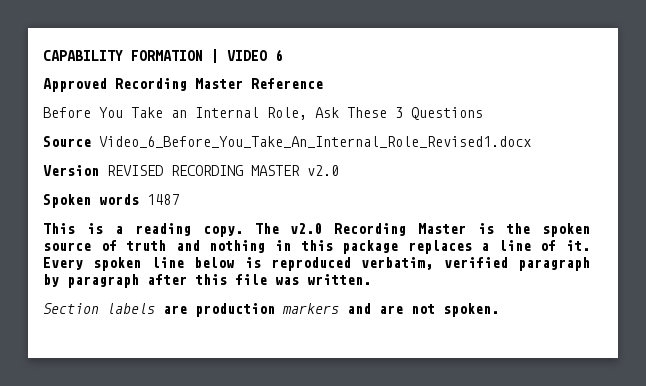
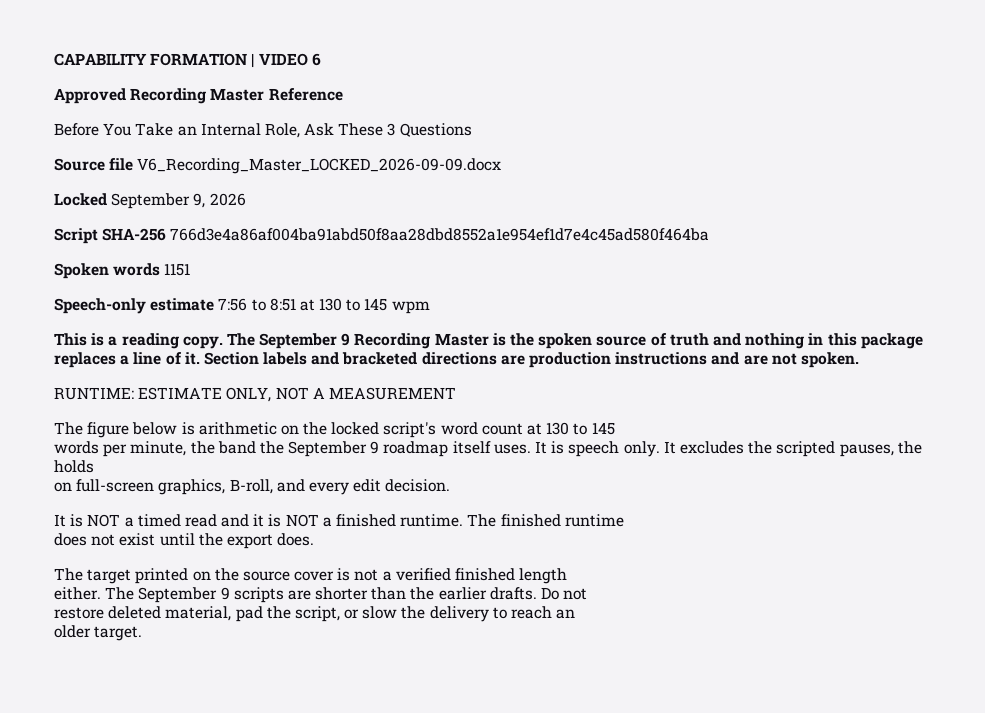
[99,136,531,148] [43,165,339,176] [43,194,179,208] Video_6_Before_You_Take_An_Internal_Role_Revised1.docx // Version REVISED RECORDING MASTER v2.0 // Spoken words 1487 -> [109,158,502,174] [54,193,246,209] [54,228,710,244] [54,263,191,279] [54,298,430,314] file V6_Recording_Master_LOCKED_2026-09-09.docx // Locked September 9, 2026 // Script SHA-256 766d3e4a86af004ba91abd50f8aa28dbd8552a1e954ef1d7e4c45ad580f464ba // Spoken words 1151 // Speech-only estimate 7:56 to 8:51 at 130 to 145 wpm
[290,223,323,234] v2.0 -> [259,333,351,349] September 9
[43,257,590,271] [43,274,371,288] [43,303,155,314] Every spoken line below is reproduced verbatim, verified paragraph by paragraph after this file was written. // Section labels -> [203,352,497,365] Section labels and bracketed directions
[282,303,339,314] markers -> [615,352,708,365] instructions
(499, 310) none -> [54,387,456,402] [54,422,615,438] [54,441,922,457] [54,460,94,473] [54,479,451,495] [54,514,624,527] [54,533,315,549] [54,568,568,584] [54,587,588,603] [54,606,576,622] [54,625,143,641] // RUNTIME: ESTIMATE ONLY, NOT A MEASUREMENT // The figure below is arithmetic on the locked script's word count at 130 to 145 // words per minute, the band the September 9 roadmap itself uses. It is speech only. It excludes the scripted pauses, the holds // on full-screen graphics, B-roll, and every edit decision. // It is NOT a timed read and it is NOT a finished runtime. The finished runtime // does not exist until the export does. // The target printed on the source cover is not a verified finished length // either. The September 9 scripts are shorter than the earlier drafts. Do not // restore deleted material, pad the script, or slow the delivery to reach an // older target.

